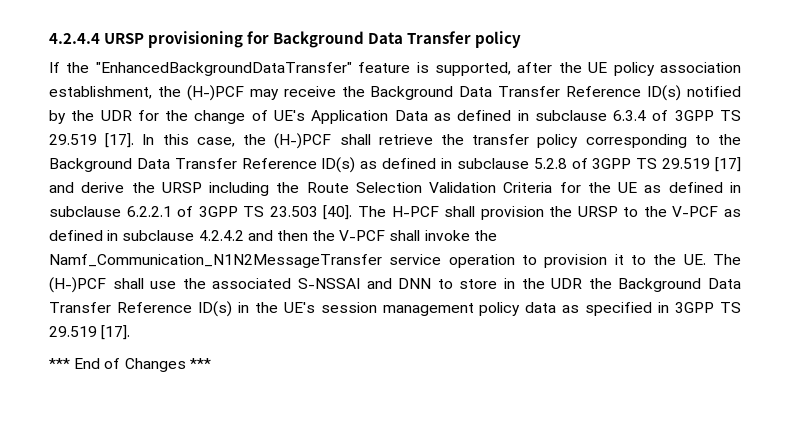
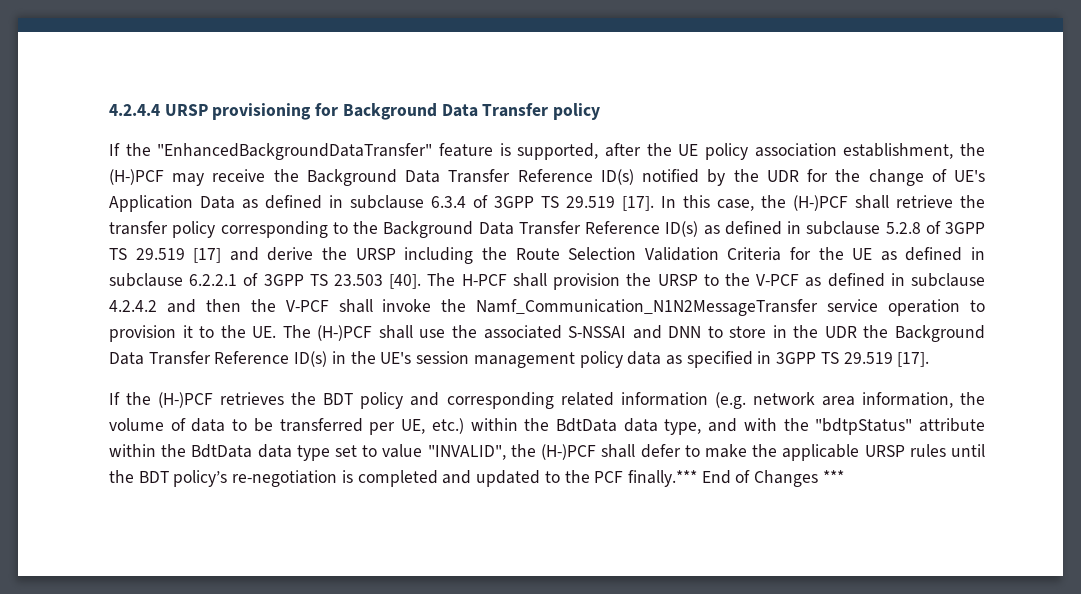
[49,358,70,369] *** -> [109,392,986,409] [109,418,985,435] [109,444,986,461] [109,470,697,487] If the (H-)PCF retrieves the BDT policy and corresponding related information (e.g. network area information, the volume of data to be transferred per UE, etc.) within the BdtData data type, and with the "bdtpStatus" attribute within the BdtData data type set to value "INVALID", the (H-)PCF shall defer to make the applicable URSP rules until the BDT policy’s re-negotiation is completed and updated to the PCF finally.***

